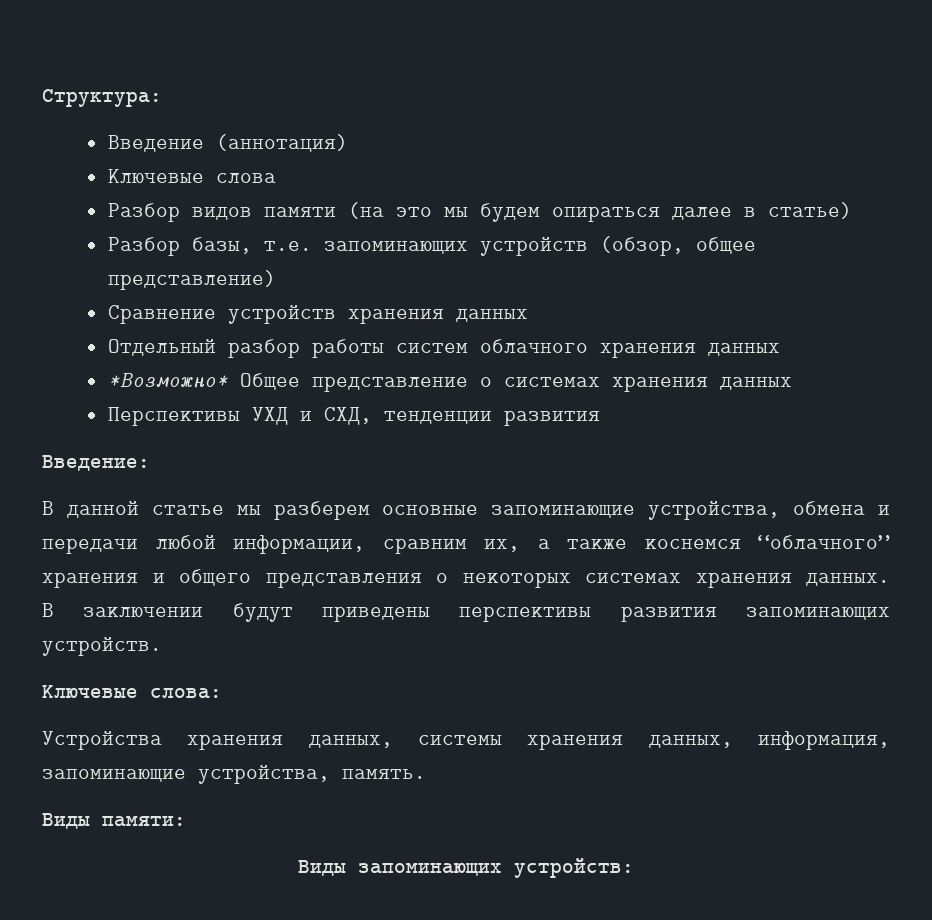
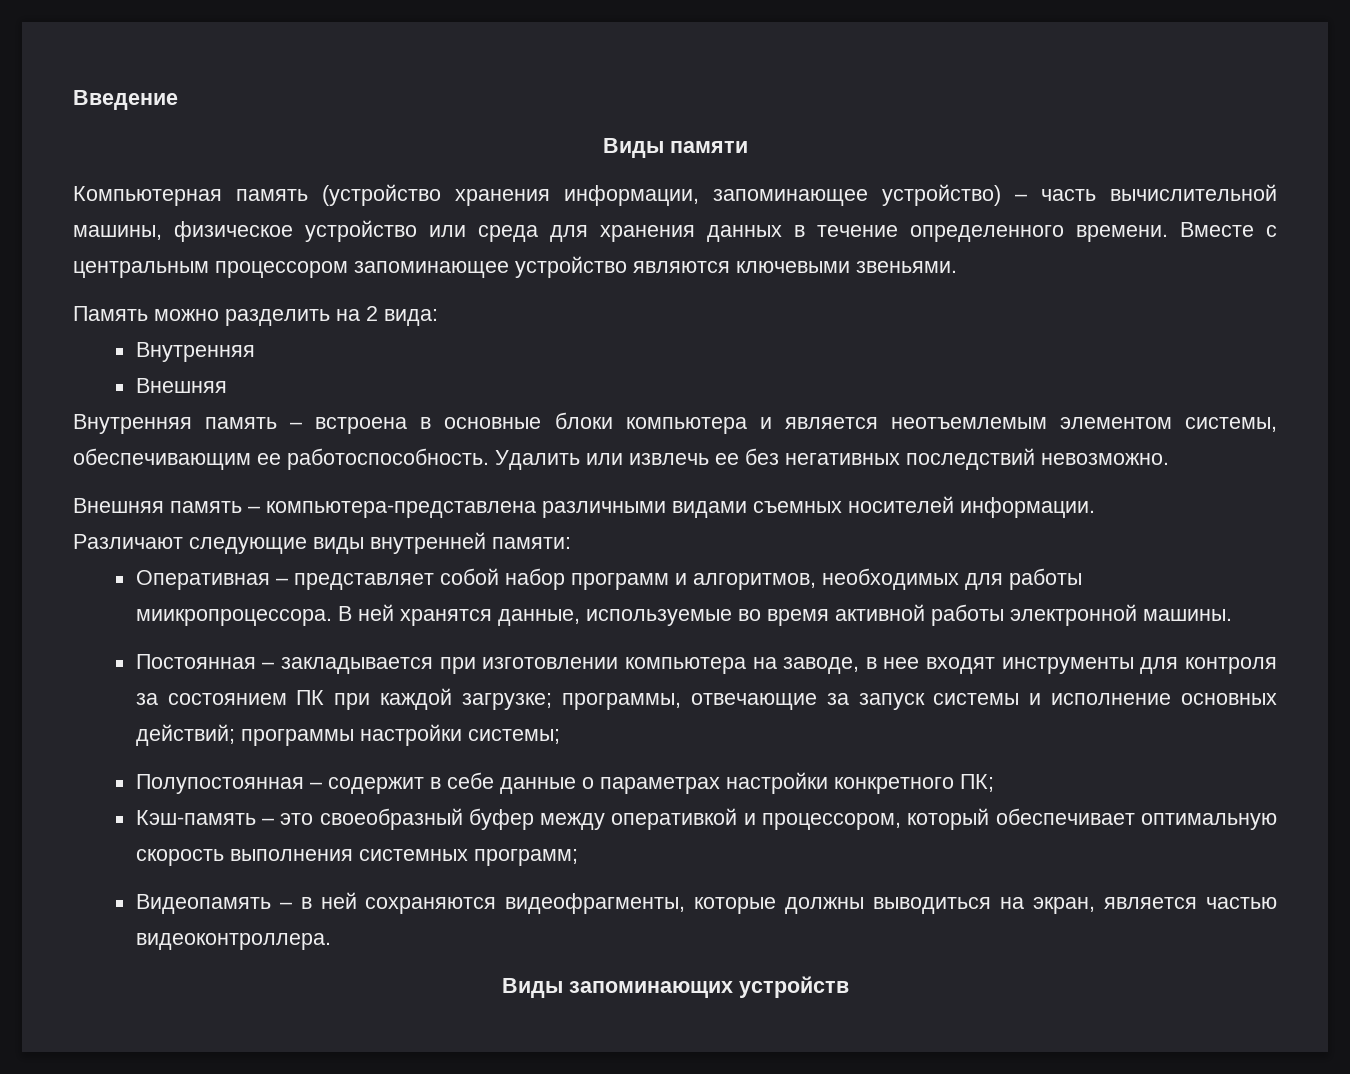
[42,89,162,107] [107,134,348,152] [107,169,276,184] [107,202,852,222] [107,236,756,256] [107,270,276,290] [107,305,528,324] [107,339,780,358] [107,373,792,392] [107,407,600,426] [42,455,150,471] [42,501,891,520] [42,535,890,554] [42,569,890,588] [42,603,890,622] [42,637,162,656] [42,685,222,699] [42,731,890,750] [42,765,426,784] [42,813,186,829] Структура: // Введение (аннотация) // Ключевые слова // Разбор видов памяти (на это мы будем опираться далее в статье) // Разбор базы, т.е. запоминающих устройств (обзор, общее представление) // Сравнение устройств хранения данных // Отдельный разбор работы систем облачного хранения данных // *Возможно* Общее представление о системах хранения данных // Перспективы УХД и СХД, тенденции развития // Введение: // В данной статье мы разберем основные запоминающие устройства, обмена и передачи любой информации, сравним их, а также коснемся “облачного” хранения и общего представления о некоторых системах хранения данных. В заключении будут приведены перспективы развития запоминающих устройств. // Ключевые слова: // Устройства хранения данных, системы хранения данных, информация, запоминающие устройства, память. // Виды памяти: -> [73,90,178,110] [602,138,748,158] [73,184,1277,206] [73,220,1277,242] [73,256,957,278] [73,306,438,326] [135,342,255,362] [135,378,227,393] [73,412,1278,434] [73,448,1169,470] [73,496,1095,518] [73,532,571,554] [135,568,1082,590] [135,604,1232,626] [135,654,1277,674] [135,688,1278,710] [135,724,560,746] [135,772,994,794] [135,808,1277,830] [135,849,578,866] [135,892,1277,914] [135,933,331,950] Введение // Виды памяти // Компьютерная память (устройство хранения информации, запоминающее устройство) – часть вычислительной машины, физическое устройство или среда для хранения данных в течение определенного времени. Вместе с центральным процессором запоминающее устройство являются ключевыми звеньями. // Память можно разделить на 2 вида: // Внутренняя // Внешняя // Внутренняя память – встроена в основные блоки компьютера и является неотъемлемым элементом системы, обеспечивающим ее работоспособность. Удалить или извлечь ее без негативных последствий невозможно. // Внешняя память – компьютера-представлена различными видами съемных носителей информации. // Различают следующие виды внутренней памяти: // Оперативная – представляет собой набор программ и алгоритмов, необходимых для работы миикропроцессора. В ней хранятся данные, используемые во время активной работы электронной машины. // Постоянная – закладывается при изготовлении компьютера на заводе, в нее входят инструменты для контроля за состоянием ПК при каждой загрузке; программы, отвечающие за запуск системы и исполнение основных действий; программы настройки системы; // Полупостоянная – содержит в себе данные о параметрах настройки конкретного ПК; // Кэш-память – это своеобразный буфер между оперативкой и процессором, который обеспечивает оптимальную скорость выполнения системных программ; // Видеопамять – в ней сохраняются видеофрагменты, которые должны выводиться на экран, является частью видеоконтроллера.
[514,858,634,878] устройств: -> [738,976,849,998] устройств

